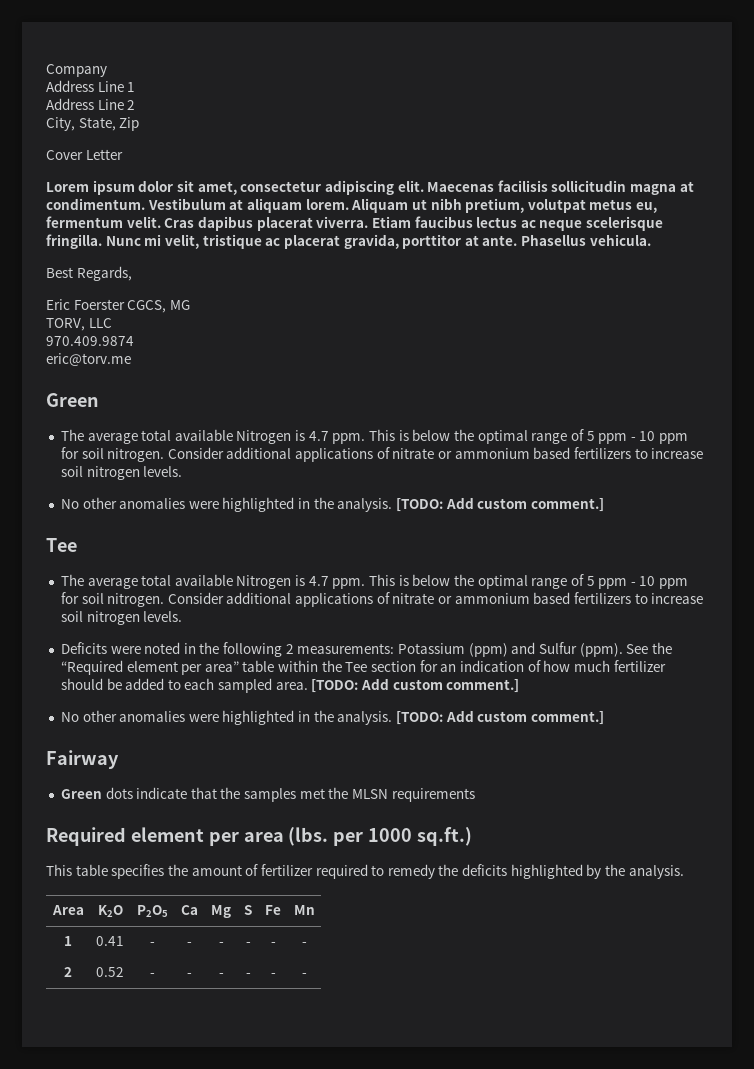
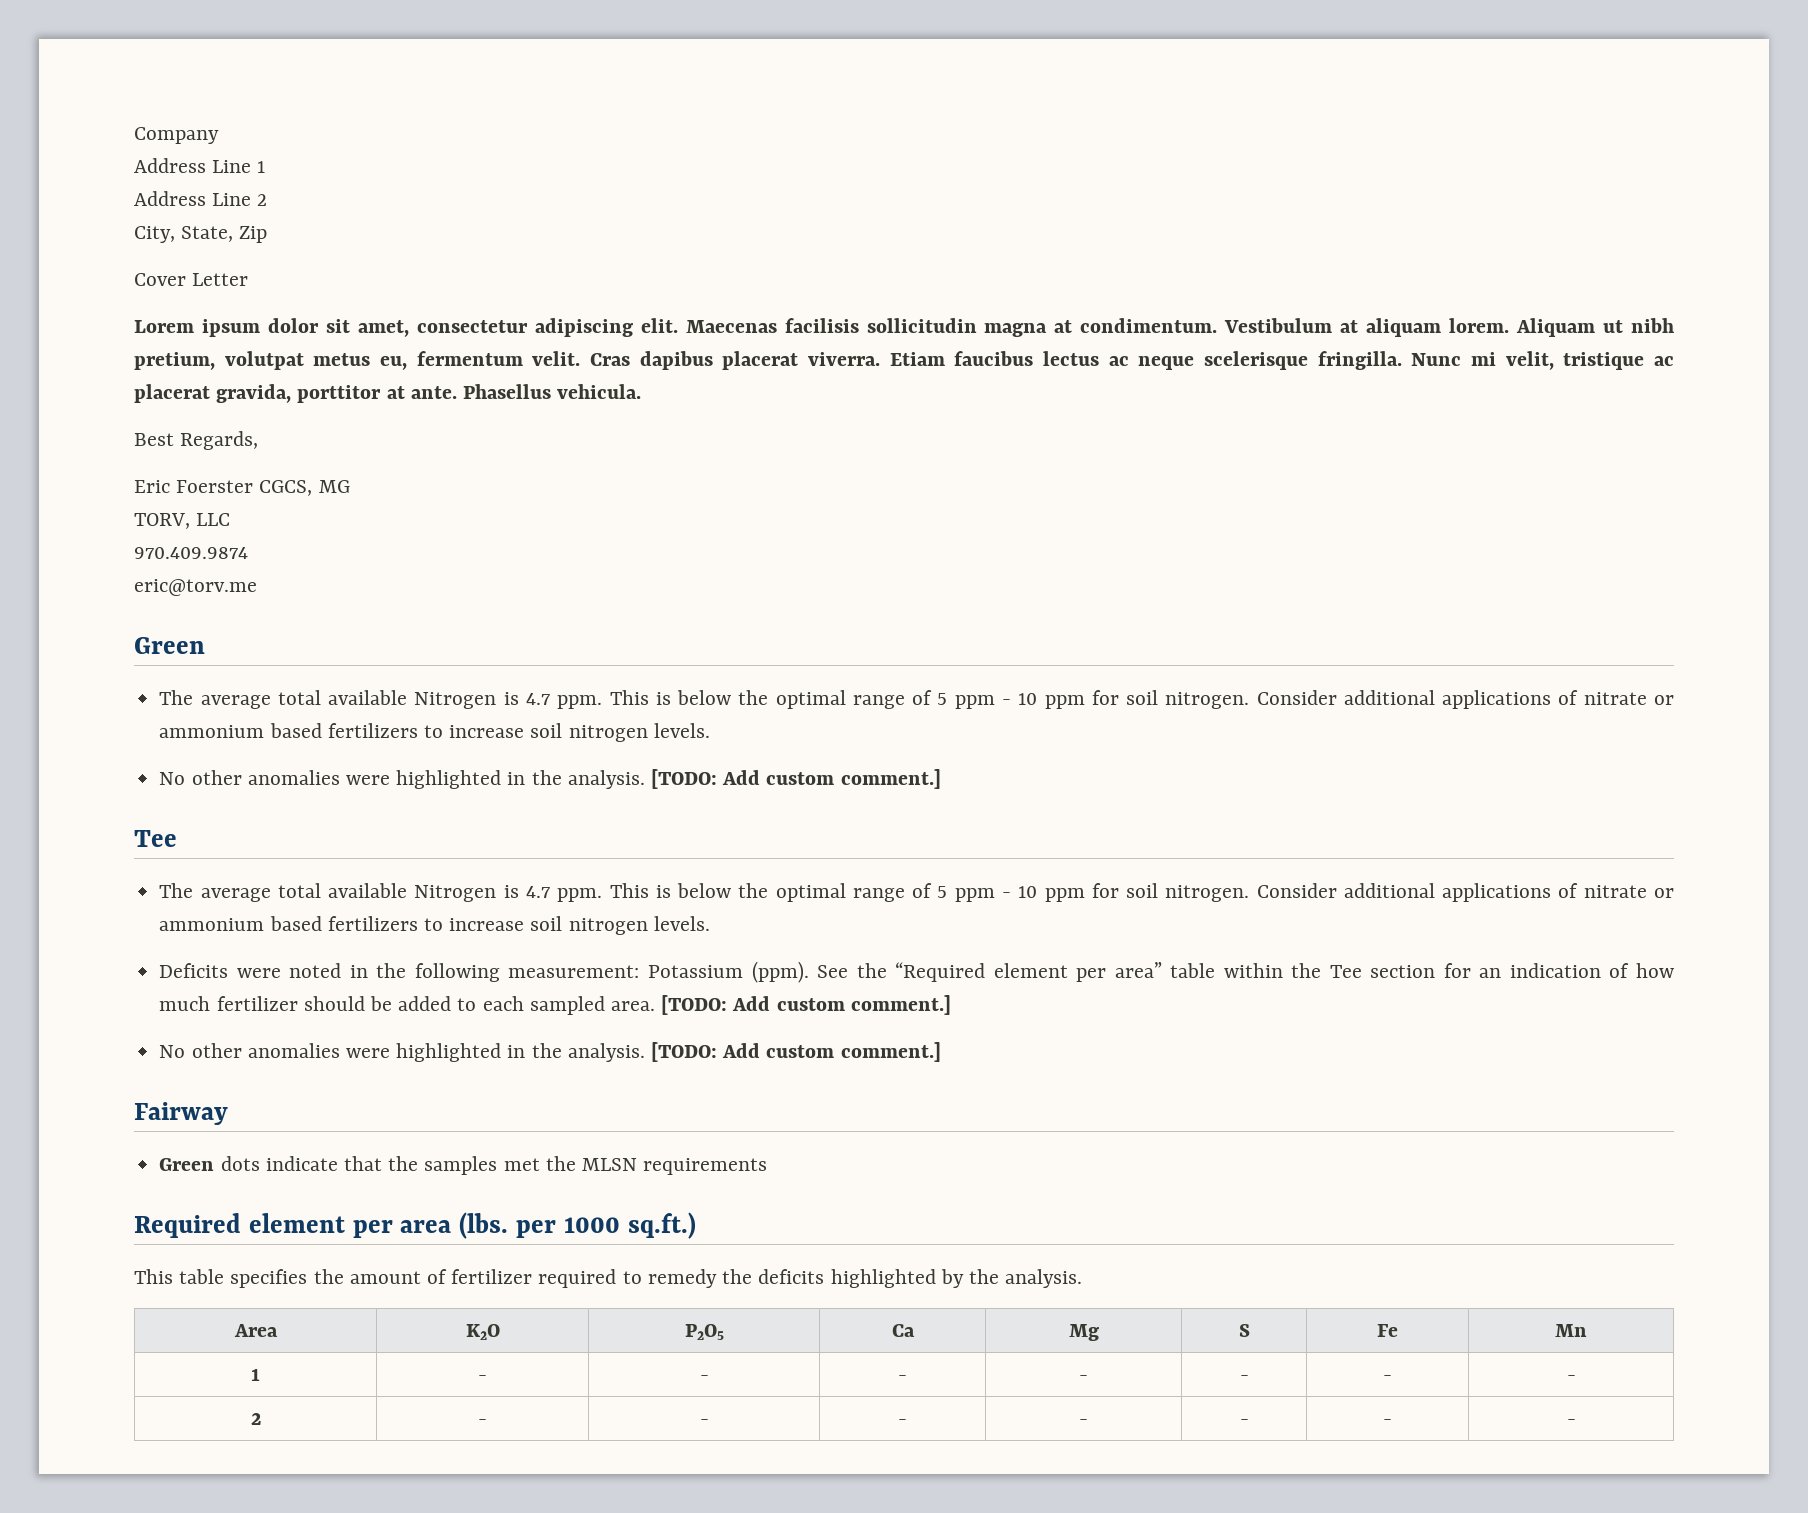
[285,642,577,657] 2 measurements: Potassium (ppm) and Sulfur -> [508,965,744,978] measurement: Potassium
[96,936,124,946] 0.41 -> [478,1375,487,1381] -
[96,967,124,977] 0.52 -> [478,1419,487,1425] -

